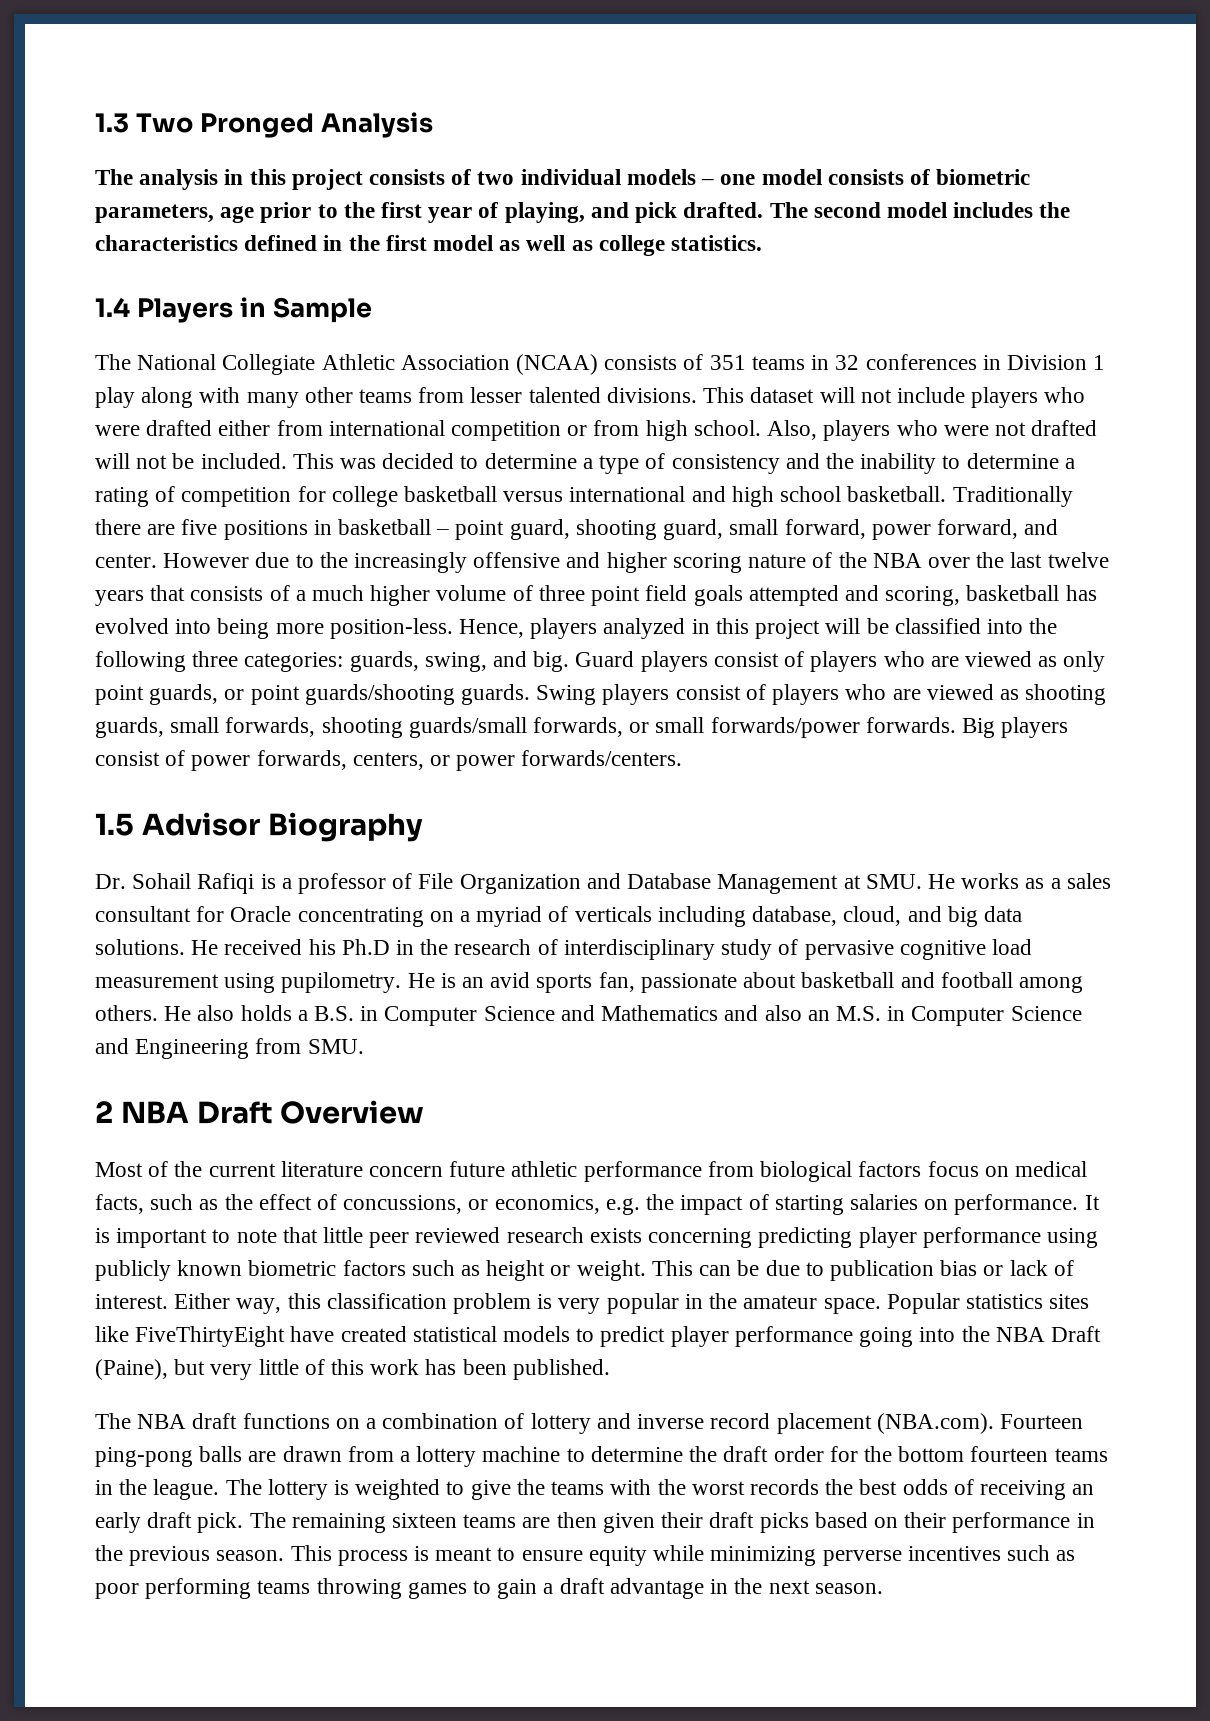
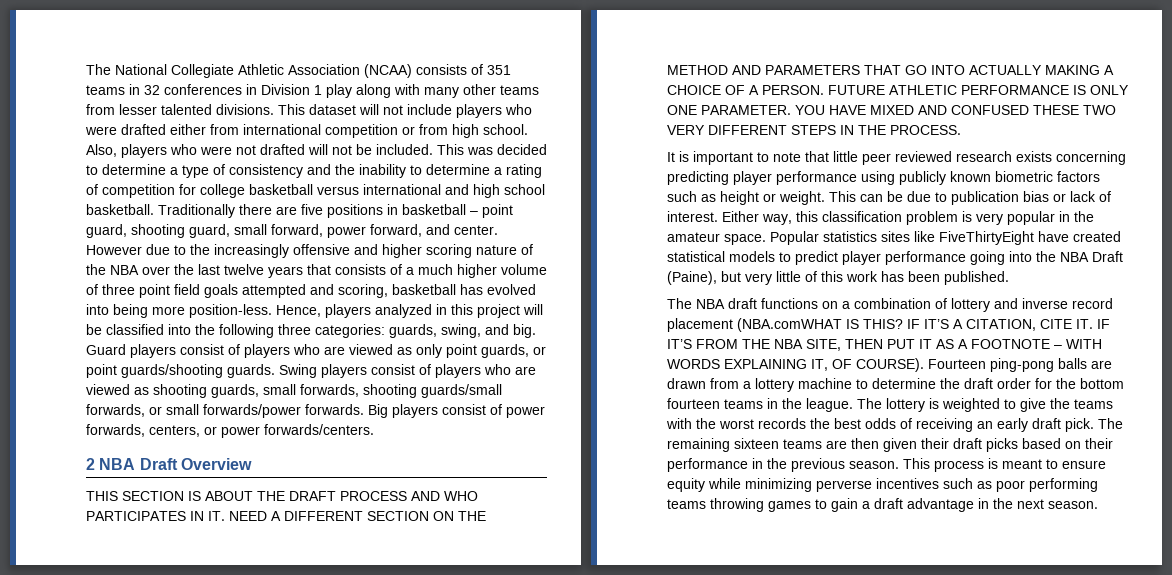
[95,112,433,138] [95,169,1031,190] [95,202,1071,223] [95,235,763,256] [95,297,372,323] 1.3 Two Pronged Analysis // The analysis in this project consists of two individual models – one model consists of biometric parameters, age prior to the first year of playing, and pick drafted. The second model includes the characteristics defined in the first model as well as college statistics. // 1.4 Players in Sample // -> (86, 69) none
[95,812,423,842] [95,873,1111,894] [95,906,1022,927] [95,939,1032,960] [95,972,1083,993] [95,1005,1082,1026] [95,1038,364,1059] [95,1100,425,1124] [95,1161,1087,1182] [95,1194,1079,1215] 1.5 Advisor Biography // Dr. Sohail Rafiqi is a professor of File Organization and Database Management at SMU. He works as a sales consultant for Oracle concentrating on a myriad of verticals including database, cloud, and big data solutions. He received his Ph.D in the research of interdisciplinary study of pervasive cognitive load measurement using pupilometry. He is an avid sports fan, passionate about basketball and football among others. He also holds a B.S. in Computer Science and Mathematics and also an M.S. in Computer Science and Engineering from SMU. // 2 NBA Draft Overview // Most of the current literature concern future athletic performance from biological factors focus on medical facts, such as the effect of concussions, or economics, e.g. the impact of starting salaries on performance. -> [86,458,252,470] [86,491,478,501] [86,511,486,521] [667,65,1114,75] [667,85,1129,95] [667,105,1116,115] [667,125,961,135] 2 NBA Draft Overview // THIS SECTION IS ABOUT THE DRAFT PROCESS AND WHO PARTICIPATES IN IT. NEED A DIFFERENT SECTION ON THE METHOD AND PARAMETERS THAT GO INTO ACTUALLY MAKING A CHOICE OF A PERSON. FUTURE ATHLETIC PERFORMANCE IS ONLY ONE PARAMETER. YOU HAVE MIXED AND CONFUSED THESE TWO VERY DIFFERENT STEPS IN THE PROCESS. //
[876,1413,994,1434] (NBA.com). -> [737,318,1110,332] [667,339,1102,351] [667,358,924,372] (NBA.comWHAT IS THIS? IF IT’S A CITATION, CITE IT. IF IT’S FROM THE NBA SITE, THEN PUT IT AS A FOOTNOTE – WITH WORDS EXPLAINING IT, OF COURSE).

